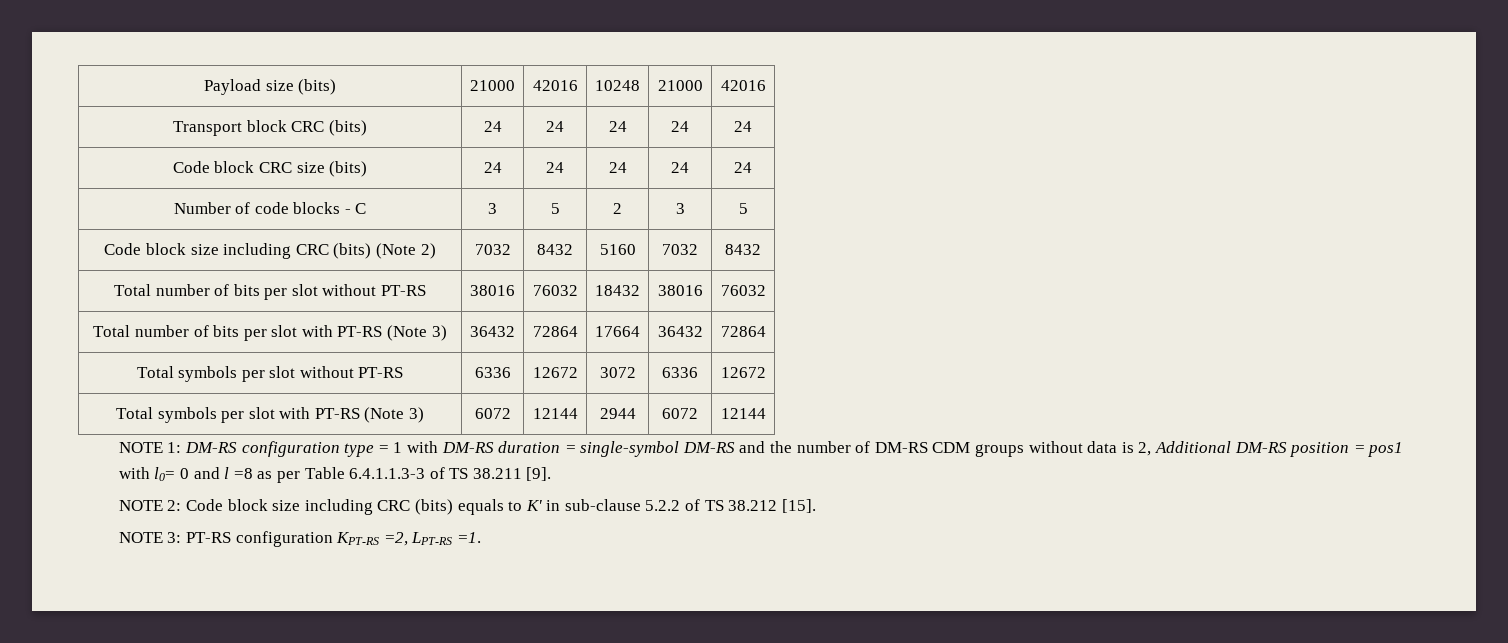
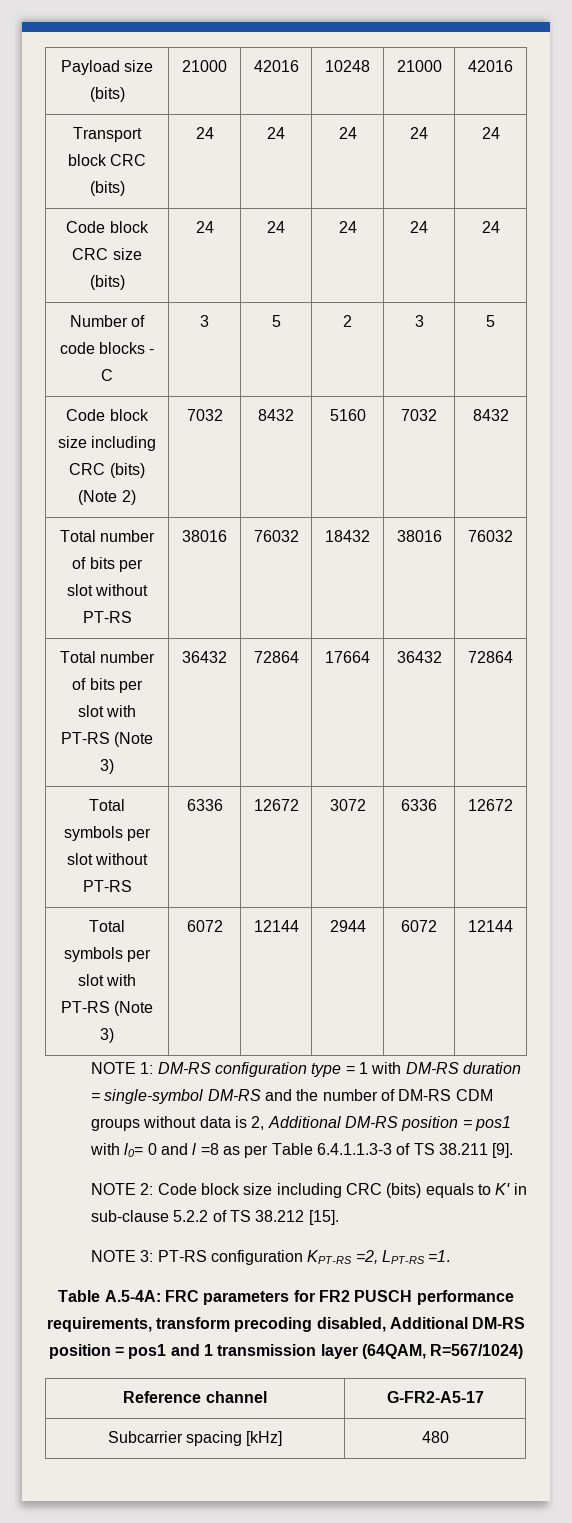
(481, 537) none -> [58,1290,514,1305] [46,1317,526,1332] [48,1344,524,1359] [123,1391,267,1403] [386,1391,484,1403] [107,1431,283,1446] [421,1431,449,1443] // Table A.5-4A: FRC parameters for FR2 PUSCH performance requirements, transform precoding disabled, Additional DM-RS position = pos1 and 1 transmission layer (64QAM, R=567/1024) // Reference channel | G-FR2-A5-17 // Subcarrier spacing [kHz] | 480

